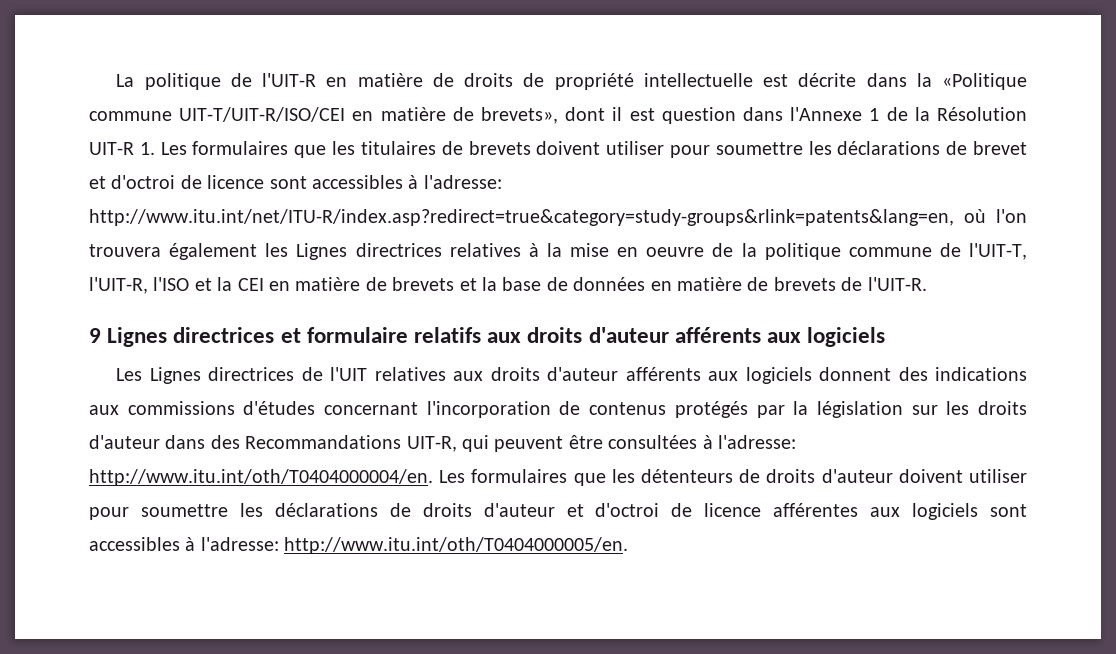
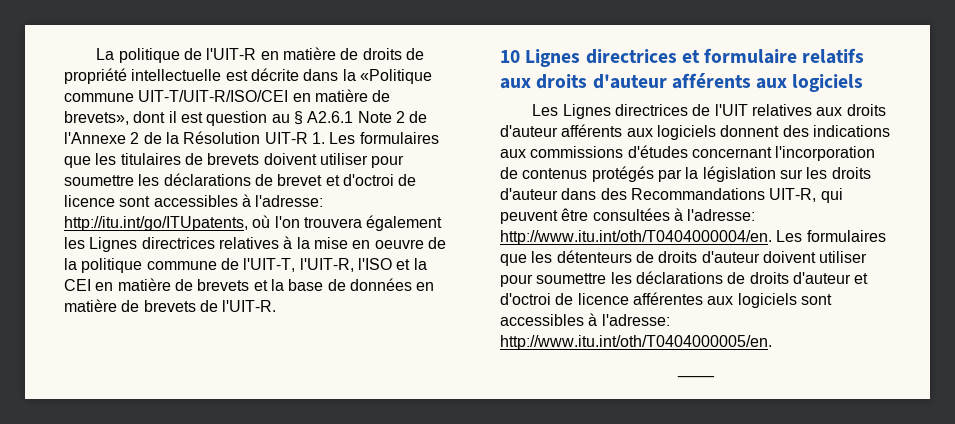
[743,107,880,121] dans l'Annexe 1 -> [271,111,428,125] [64,132,140,144] au § A2.6.1 Note 2 de l'Annexe 2
[89,209,954,226] http://www.itu.int/net/ITU-R/index.asp?redirect=true&category=study-groups&rlink=patents&lang=en, -> [64,216,248,231] http://itu.int/go/ITUpatents,
[89,328,101,343] 9 -> [500,50,520,63] 10
(629, 545) none -> [676,374,715,378] // ____

